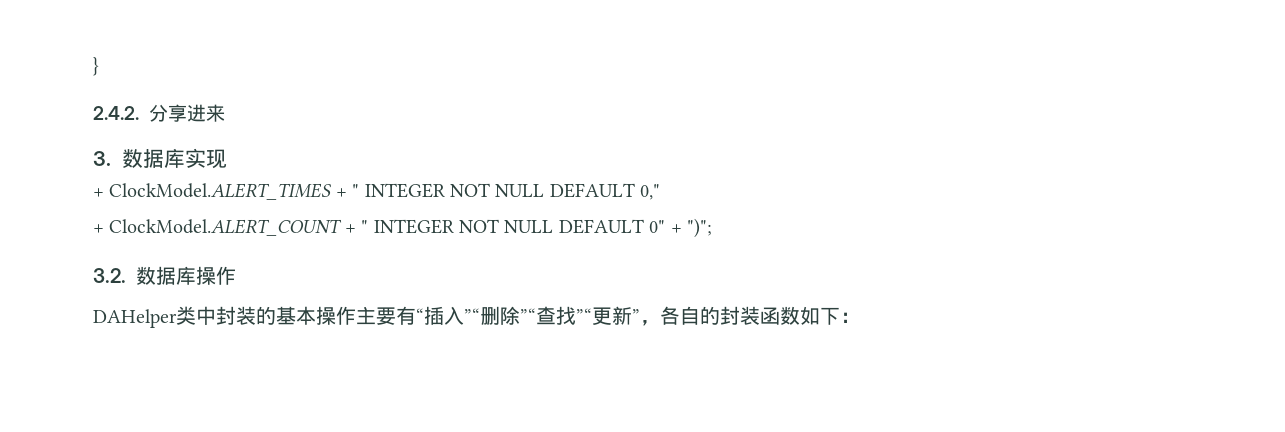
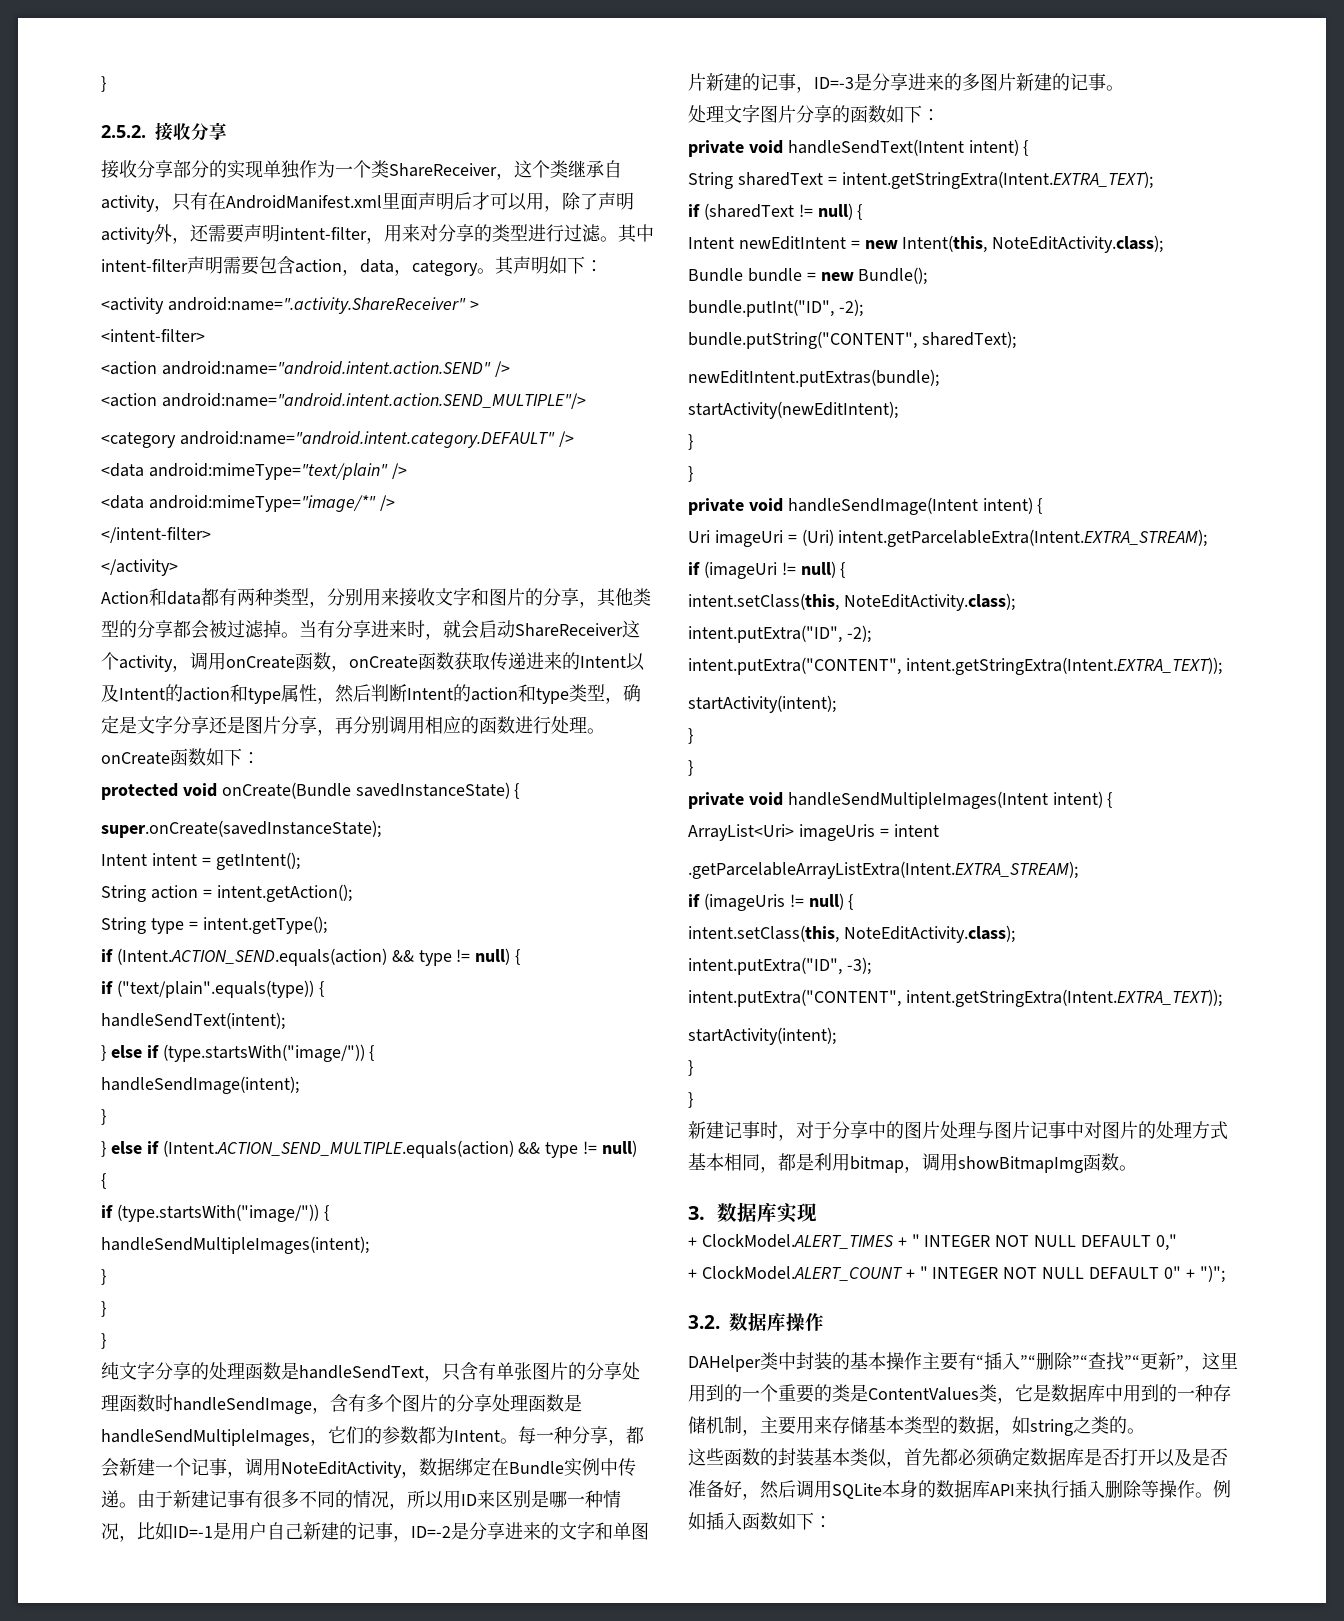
[93,57,99,76] [93,104,225,122] } // 2.4.2.分享进来 -> [101,76,106,92] [101,122,227,141] [101,160,622,180] [101,192,634,212] [101,224,654,244] [101,256,603,276] [101,297,479,314] [101,329,205,342] [101,361,510,377] [101,393,586,409] [101,431,574,448] [101,463,407,480] [101,495,395,512] [101,527,211,543] [101,559,178,576] [101,587,651,608] [101,620,640,640] [101,652,645,672] [101,684,641,704] [101,715,605,736] [101,748,260,766] [101,782,520,800] [101,820,381,838] [101,852,300,870] [101,884,352,902] [101,916,327,934] [101,948,521,966] [101,980,324,998] [101,1012,285,1030] [101,1044,375,1062] [101,1076,299,1094] [101,1109,106,1125] [101,1140,638,1158] [101,1173,106,1189] [101,1204,329,1222] [101,1236,369,1254] [101,1269,106,1285] [101,1301,106,1317] [101,1333,106,1349] [101,1361,640,1382] [101,1394,582,1414] [101,1426,644,1446] [101,1457,636,1478] [101,1490,621,1510] [101,1521,649,1542] [688,73,1124,93] [688,104,940,123] [688,139,1029,157] [688,171,1153,189] [688,203,863,220] [688,235,1164,253] [688,267,928,285] [688,299,863,317] [688,331,1016,349] [688,369,939,387] [688,401,898,419] [688,434,693,450] [688,466,693,482] [688,497,1043,515] [688,529,1208,547] [688,561,846,579] [688,593,1015,611] [688,625,871,643] [688,657,1222,675] [688,695,836,713] [688,728,693,744] [688,760,693,776] [688,791,1113,809] [688,824,939,841] [688,861,1078,879] [688,893,854,911] [688,925,1015,943] [688,957,871,975] [688,989,1222,1007] [688,1027,836,1045] [688,1060,693,1076] [688,1092,693,1108] [688,1121,1228,1141] [688,1153,1137,1173] } // 2.5.2.接收分享 // 接收分享部分的实现单独作为一个类ShareReceiver，这个类继承自activity，只有在AndroidManifest.xml里面声明后才可以用，除了声明activity外，还需要声明intent-filter，用来对分享的类型进行过滤。其中intent-filter声明需要包含action，data，category。其声明如下： // <activity android:name=".activity.ShareReceiver" > // <intent-filter> // <action android:name="android.intent.action.SEND" /> // <action android:name="android.intent.action.SEND_MULTIPLE"/> // <category android:name="android.intent.category.DEFAULT" /> // <data android:mimeType="text/plain" /> // <data android:mimeType="image/*" /> // </intent-filter> // </activity> // Action和data都有两种类型，分别用来接收文字和图片的分享，其他类型的分享都会被过滤掉。当有分享进来时，就会启动ShareReceiver这个activity，调用onCreate函数，onCreate函数获取传递进来的Intent以及Intent的action和type属性，然后判断Intent的action和type类型，确定是文字分享还是图片分享，再分别调用相应的函数进行处理。onCreate函数如下： // protected void onCreate(Bundle savedInstanceState) { // super.onCreate(savedInstanceState); // Intent intent = getIntent(); // String action = intent.getAction(); // String type = intent.getType(); // if (Intent.ACTION_SEND.equals(action) && type != null) { // if ("text/plain".equals(type)) { // handleSendText(intent); // } else if (type.startsWith("image/")) { // handleSendImage(intent); // } // } else if (Intent.ACTION_SEND_MULTIPLE.equals(action) && type != null) // { // if (type.startsWith("image/")) { // handleSendMultipleImages(intent); // } // } // } // 纯文字分享的处理函数是handleSendText，只含有单张图片的分享处理函数时handleSendImage，含有多个图片的分享处理函数是handleSendMultipleImages，它们的参数都为Intent。每一种分享，都会新建一个记事，调用NoteEditActivity，数据绑定在Bundle实例中传递。由于新建记事有很多不同的情况，所以用ID来区别是哪一种情况，比如ID=-1是用户自己新建的记事，ID=-2是分享进来的文字和单图片新建的记事，ID=-3是分享进来的多图片新建的记事。 // 处理文字图片分享的函数如下： // private void handleSendText(Intent intent) { // String sharedText = intent.getStringExtra(Intent.EXTRA_TEXT); // if (sharedText != null) { // Intent newEditIntent = new Intent(this, NoteEditActivity.class); // Bundle bundle = new Bundle(); // bundle.putInt("ID", -2); // bundle.putString("CONTENT", sharedText); // newEditIntent.putExtras(bundle); // startActivity(newEditIntent); // } // } // private void handleSendImage(Intent intent) { // Uri imageUri = (Uri) intent.getParcelableExtra(Intent.EXTRA_STREAM); // if (imageUri != null) { // intent.setClass(this, NoteEditActivity.class); // intent.putExtra("ID", -2); // intent.putExtra("CONTENT", intent.getStringExtra(Intent.EXTRA_TEXT)); // startActivity(intent); // } // } // private void handleSendMultipleImages(Intent intent) { // ArrayList<Uri> imageUris = intent // .getParcelableArrayListExtra(Intent.EXTRA_STREAM); // if (imageUris != null) { // intent.setClass(this, NoteEditActivity.class); // intent.putExtra("ID", -3); // intent.putExtra("CONTENT", intent.getStringExtra(Intent.EXTRA_TEXT)); // startActivity(intent); // } // } // 新建记事时，对于分享中的图片处理与图片记事中对图片的处理方式基本相同，都是利用bitmap，调用showBitmapImg函数。
[660,306,760,325] 各自的封装 -> [1202,1352,1238,1370] [688,1384,1231,1404] [688,1416,1145,1436] [688,1447,1228,1468] [688,1480,1231,1500] [688,1512,742,1530] 这里用到的一个重要的类是ContentValues类，它是数据库中用到的一种存储机制，主要用来存储基本类型的数据，如string之类的。 // 这些函数的封装基本类似，首先都必须确定数据库是否打开以及是否准备好，然后调用SQLite本身的数据库API来执行插入删除等操作。例如插入

